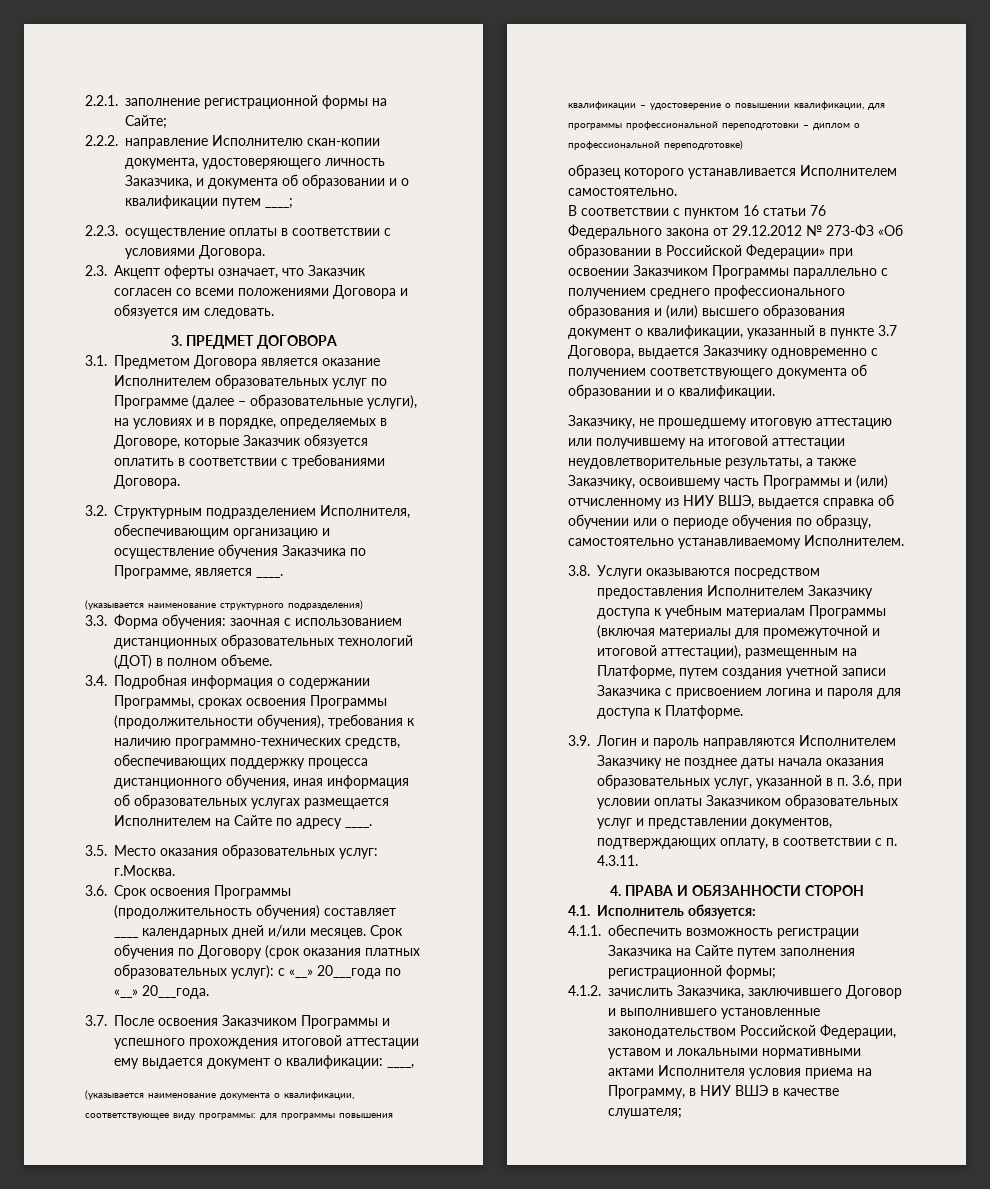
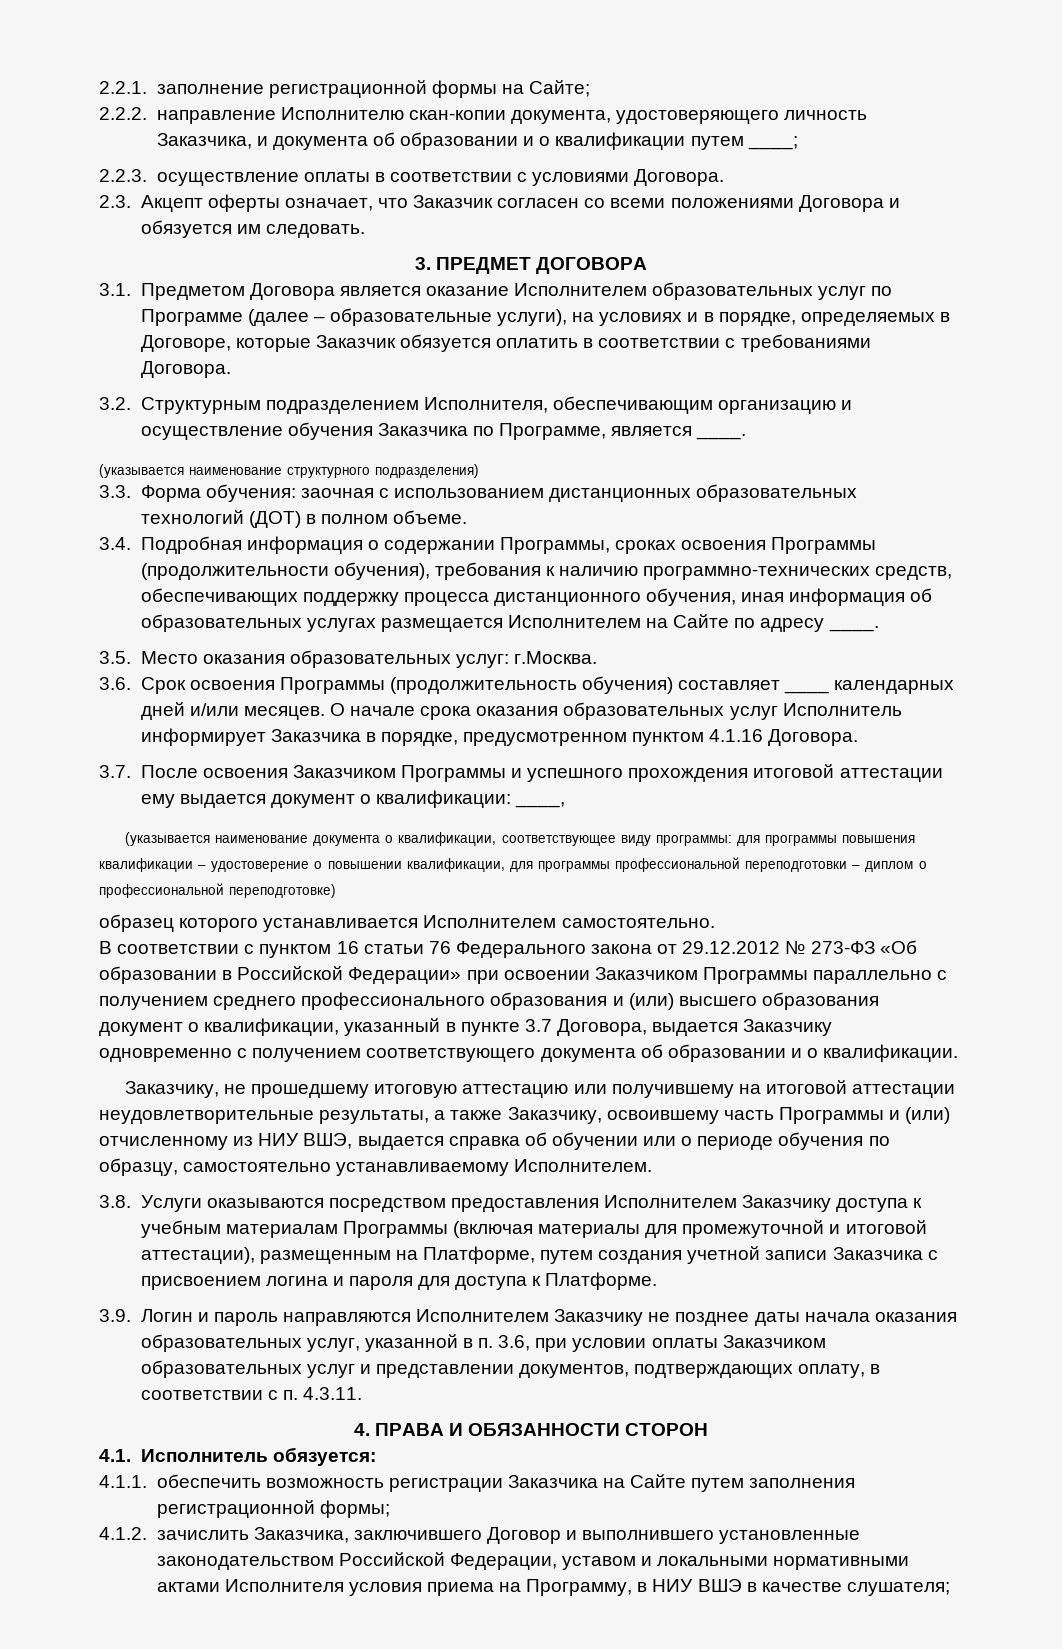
[370,925,403,939] [114,944,420,959] [114,964,401,979] [114,985,209,999] Срок обучения по Договору (срок оказания платных образовательных услуг): с «__» 20___года по «__» 20___года. -> [329,702,902,720] [140,728,859,746] О начале срока оказания образовательных услуг Исполнитель информирует Заказчика в порядке, предусмотренном пунктом 4.1.16 Договора.

